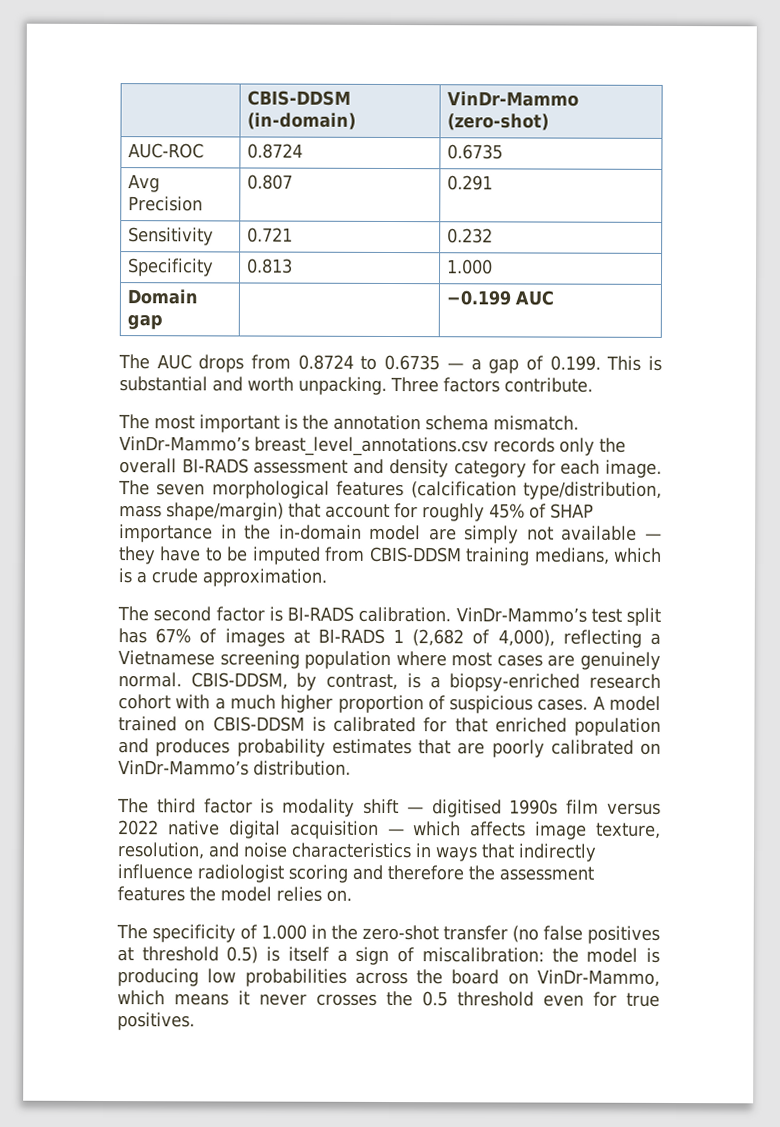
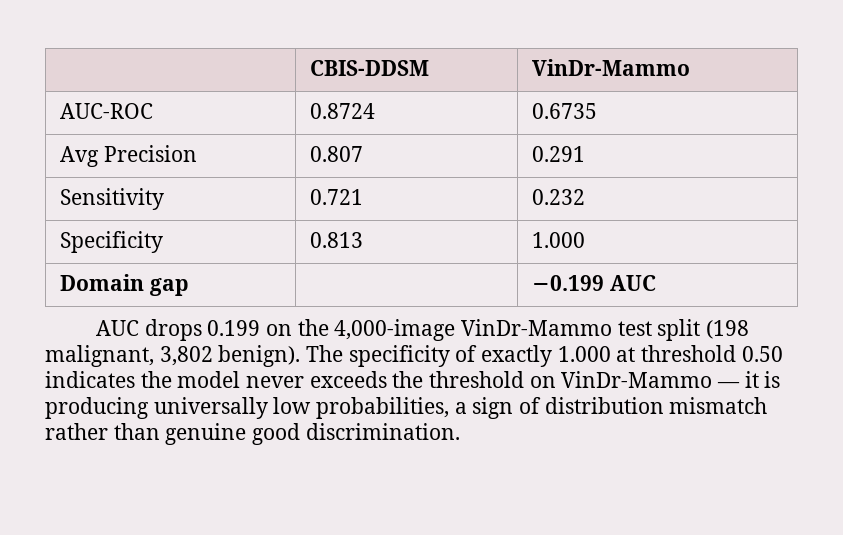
[247,90,352,106] [247,112,357,130] [447,91,580,107] [447,113,550,131] | CBIS-DDSM (in-domain) | VinDr-Mammo (zero-shot) -> [310,60,430,76] [532,59,691,76] | CBIS-DDSM | VinDr-Mammo
[118,354,150,370] The -> (657, 283) none
[251,354,662,374] [119,376,593,395] [118,414,579,433] [119,436,626,457] [119,458,662,478] [118,480,662,500] [119,502,594,522] [119,524,662,544] [118,546,662,566] [118,568,327,587] [117,606,661,626] [118,628,661,648] [118,650,661,670] [118,672,661,692] [118,694,661,714] [118,716,661,736] [118,738,661,758] [118,760,351,776] [117,798,661,818] [118,820,661,840] [117,842,597,862] [117,864,594,883] [117,886,352,902] [116,924,660,944] [117,946,660,966] [117,968,661,987] [117,990,660,1007] [117,1012,195,1031] from 0.8724 to 0.6735 — a gap of 0.199. This is substantial and worth unpacking. Three factors contribute. // The most important is the annotation schema mismatch. VinDr-Mammo’s breast_level_annotations.csv records only the overall BI-RADS assessment and density category for each image. The seven morphological features (calcification type/distribution, mass shape/margin) that account for roughly 45% of SHAP importance in the in-domain model are simply not available — they have to be imputed from CBIS-DDSM training medians, which is a crude approximation. // The second factor is BI-RADS calibration. VinDr-Mammo’s test split has 67% of images at BI-RADS 1 (2,682 of 4,000), reflecting a Vietnamese screening population where most cases are genuinely normal. CBIS-DDSM, by contrast, is a biopsy-enriched research cohort with a much higher proportion of suspicious cases. A model trained on CBIS-DDSM is calibrated for that enriched population and produces probability estimates that are poorly calibrated on VinDr-Mammo’s distribution. // The third factor is modality shift — digitised 1990s film versus 2022 native digital acquisition — which affects image texture, resolution, and noise characteristics in ways that indirectly influence radiologist scoring and therefore the assessment features the model relies on. // The specificity of 1.000 in the zero-shot transfer (no false positives at threshold 0.5) is itself a sign of miscalibration: the model is producing low probabilities across the board on VinDr-Mammo, which means it never crosses the 0.5 threshold even for true positives. -> [207,319,750,341] [45,345,783,367] [45,371,781,388] [45,397,768,419] [45,423,460,445] 0.199 on the 4,000-image VinDr-Mammo test split (198 malignant, 3,802 benign). The specificity of exactly 1.000 at threshold 0.50 indicates the model never exceeds the threshold on VinDr-Mammo — it is producing universally low probabilities, a sign of distribution mismatch rather than genuine good discrimination.

